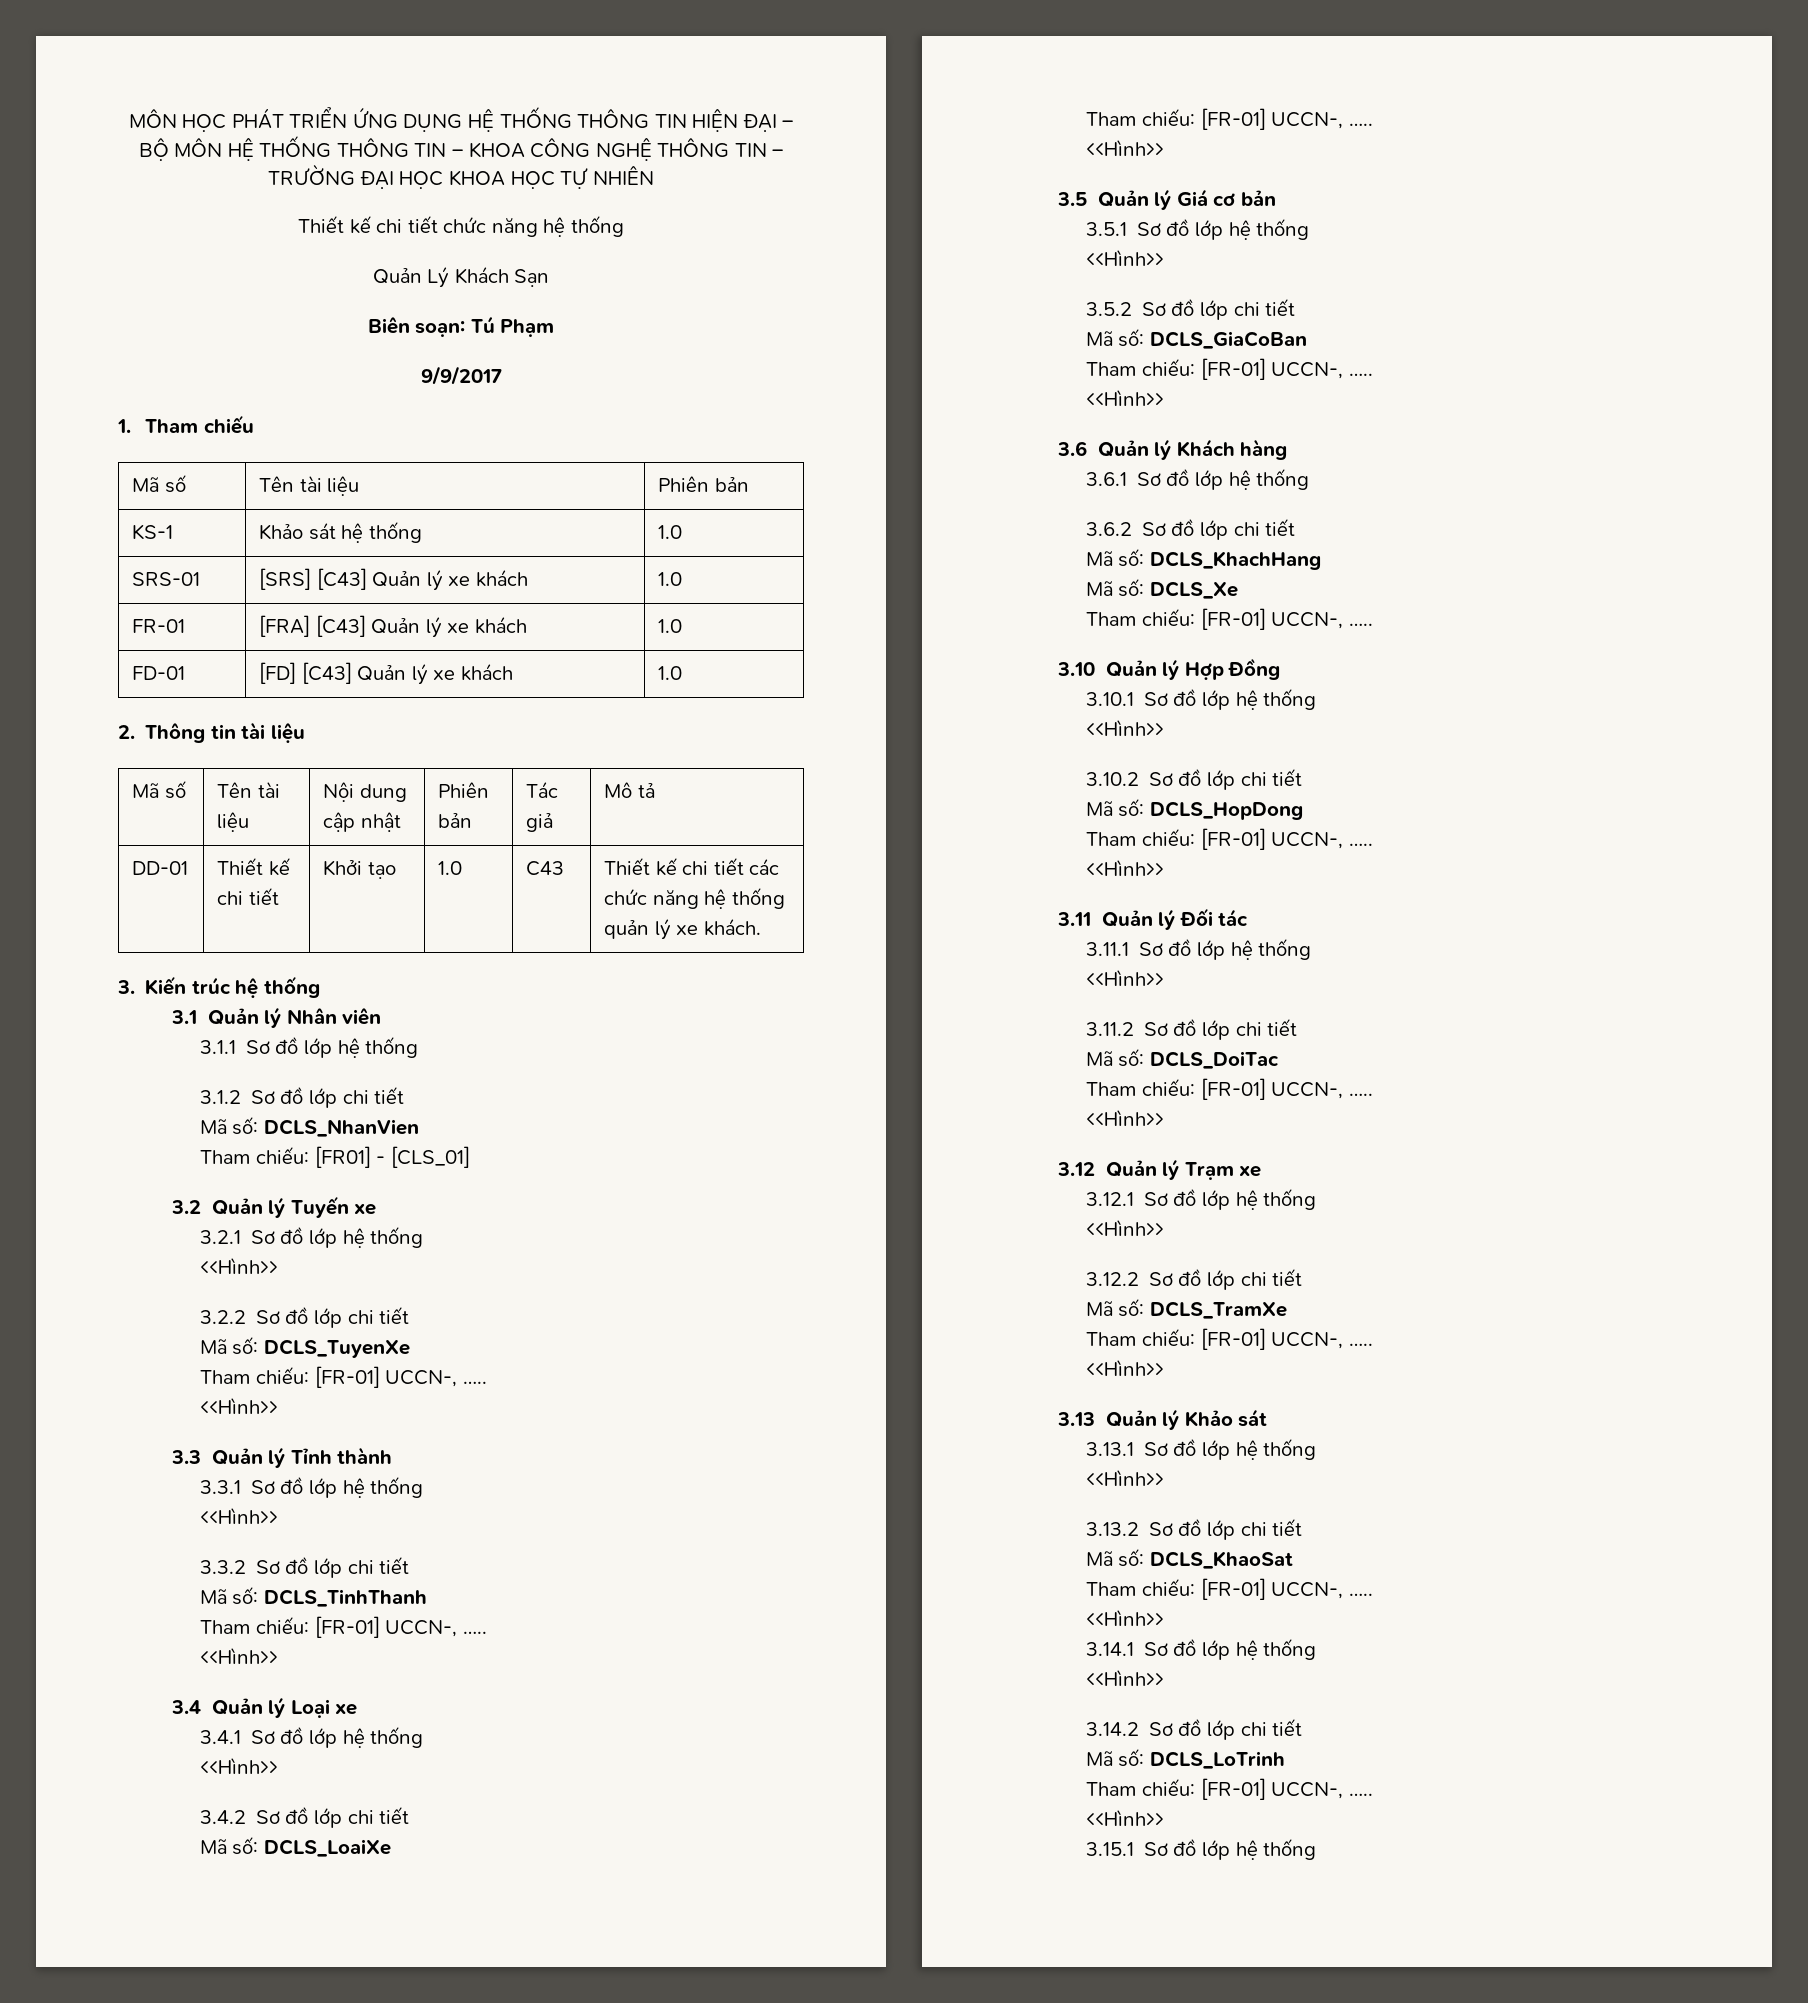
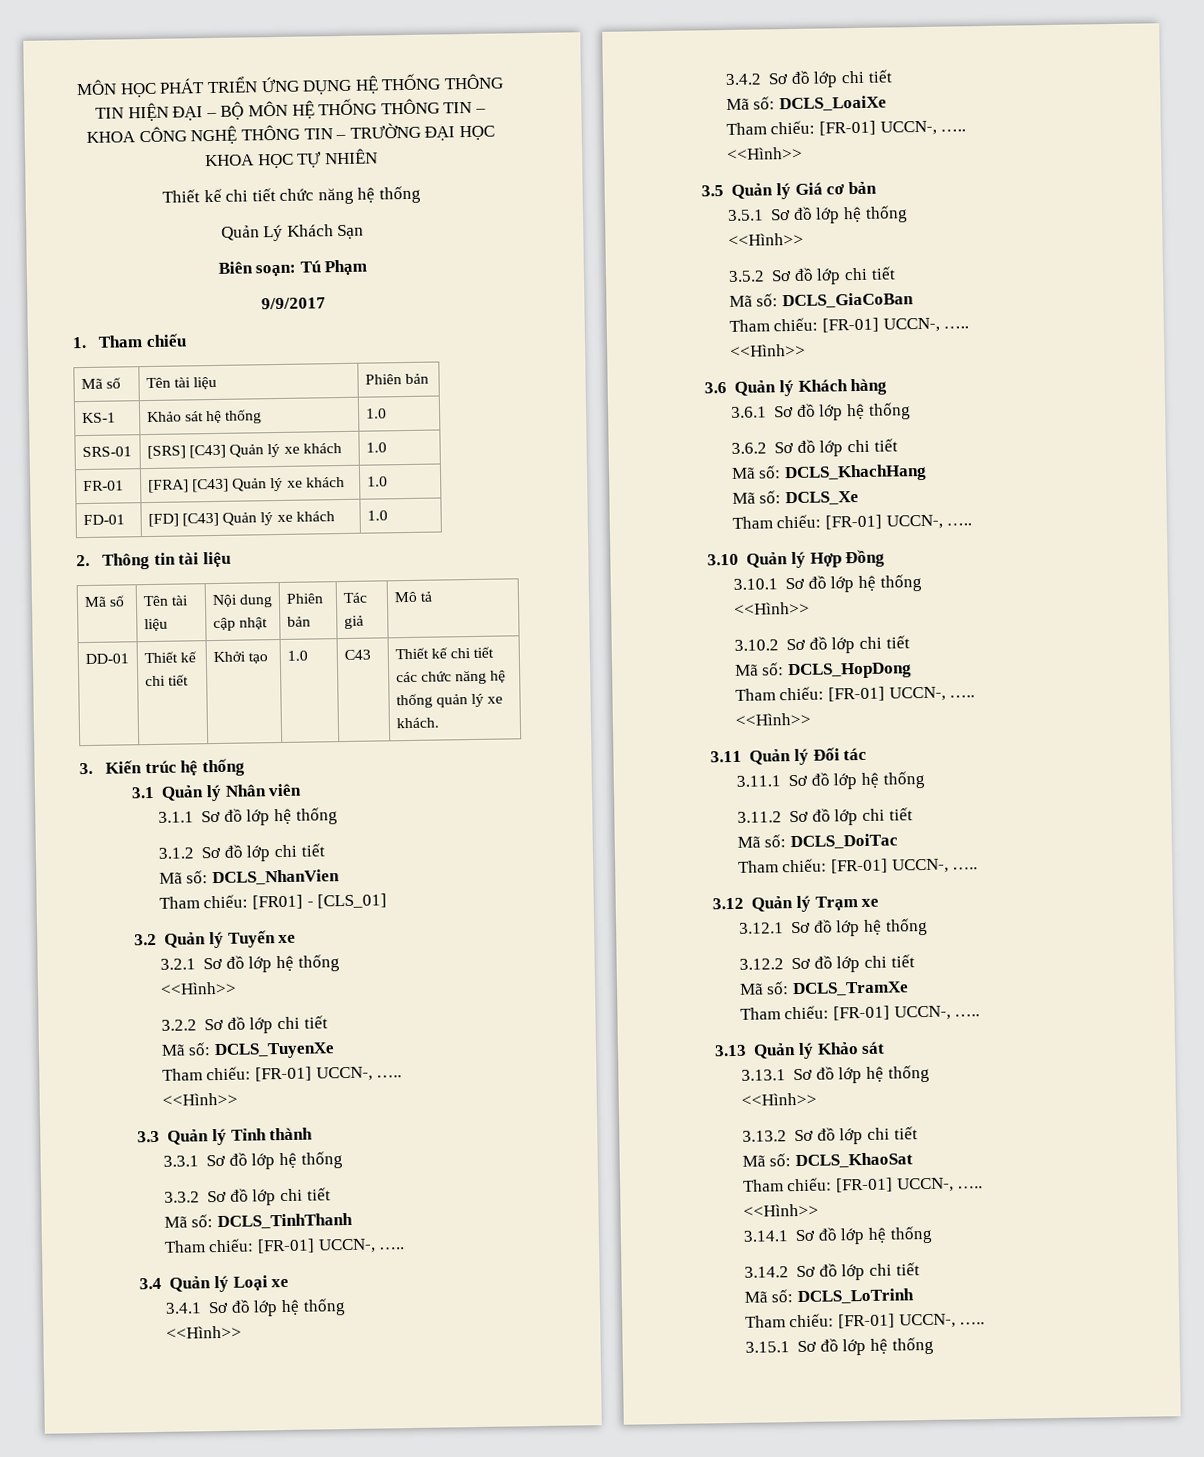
[199,1507,278,1524] // <<Hình>> -> (343, 1160) none
[199,1647,278,1664] // <<Hình>> -> (406, 1248) none
[1085,969,1164,986] // <<Hình>> -> (925, 779) none
[1085,1109,1164,1126] // <<Hình>> -> (979, 868) none
[1085,1219,1164,1236] // <<Hình>> -> (928, 926) none
[1085,1359,1164,1376] // <<Hình>> -> (981, 1015) none
[1085,1669,1164,1686] // <<Hình>> -> (933, 1234) none
[1085,1809,1164,1826] // <<Hình>> -> (986, 1323) none

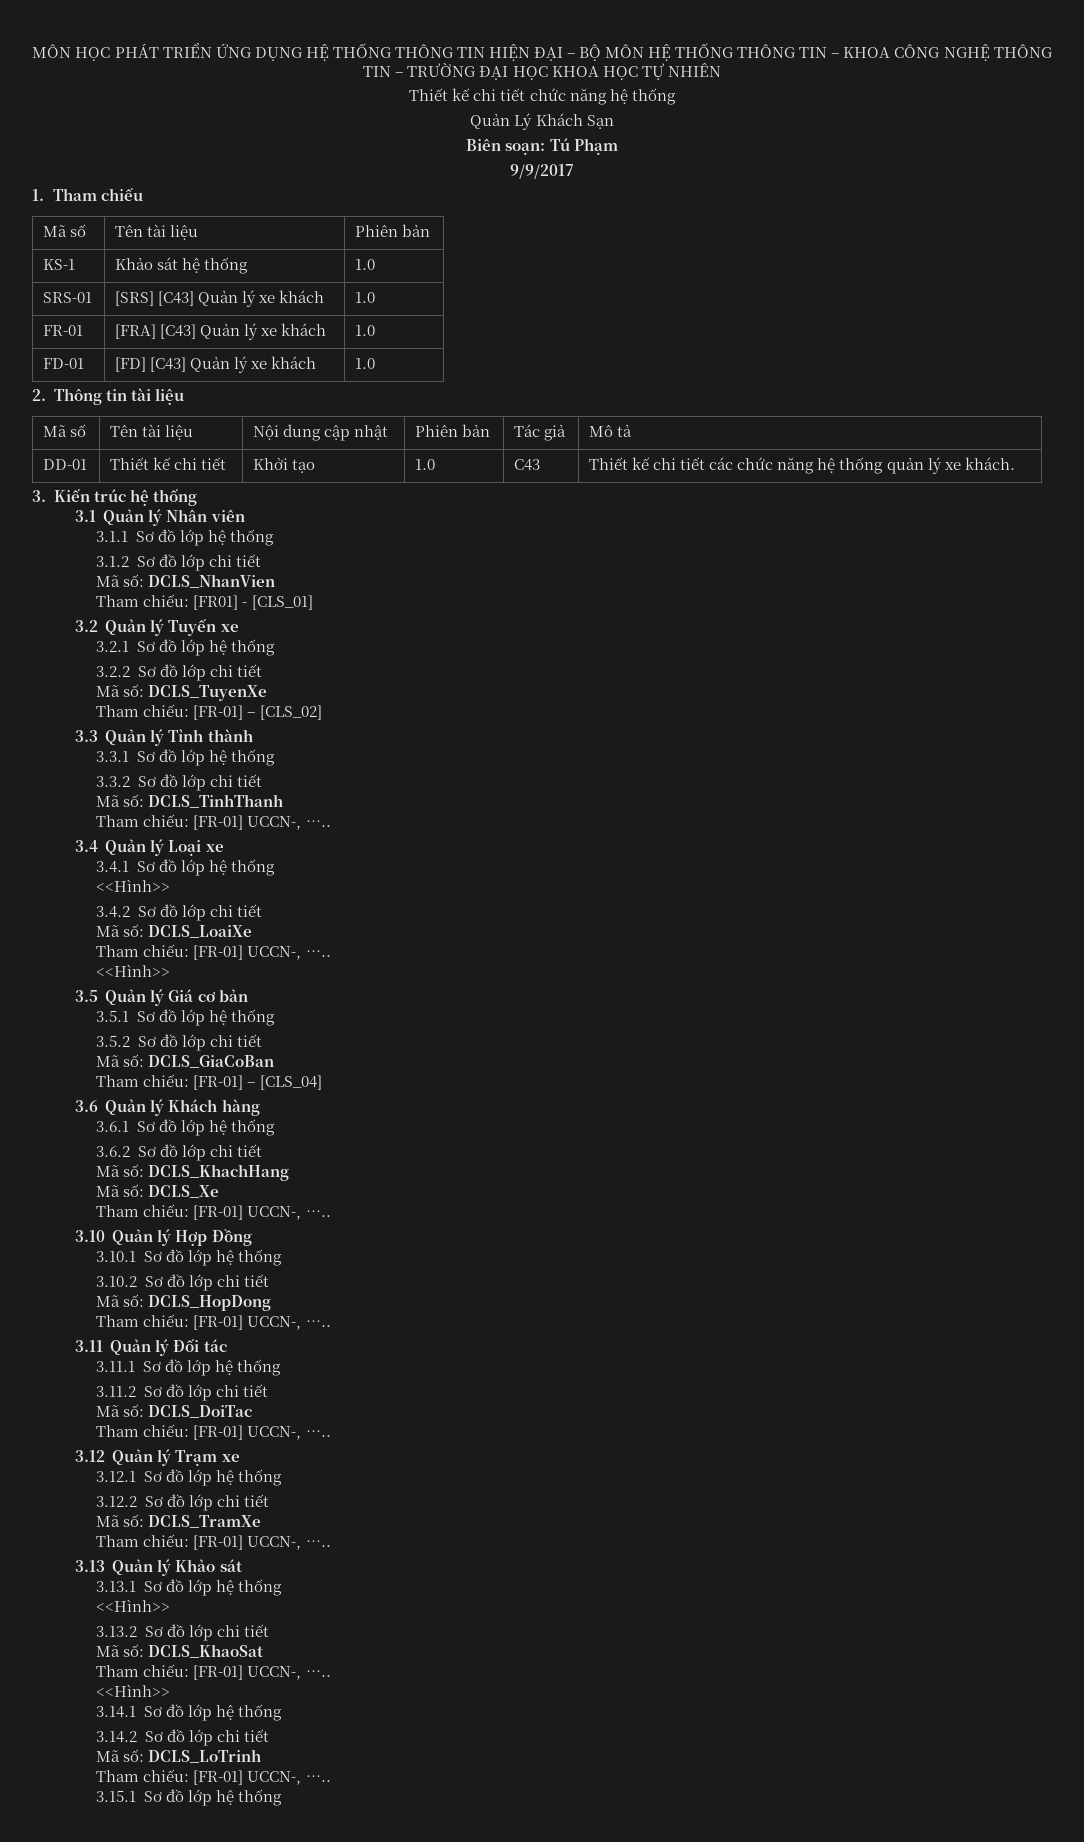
[159,981,237,995] // <<Hình>> -> (276, 647) none
[315,1066,403,1082] [161,1092,238,1106] UCCN-, ….. // <<Hình>> -> [247,705,322,720] – [CLS_02]
[727,232,804,246] // <<Hình>> -> (276, 1017) none
[882,317,970,333] [729,343,806,357] UCCN-, ….. // <<Hình>> -> [247,1075,322,1090] – [CLS_04]
[733,601,810,615] // <<Hình>> -> (283, 1257) none
[734,712,811,726] // <<Hình>> -> (331, 1323) none

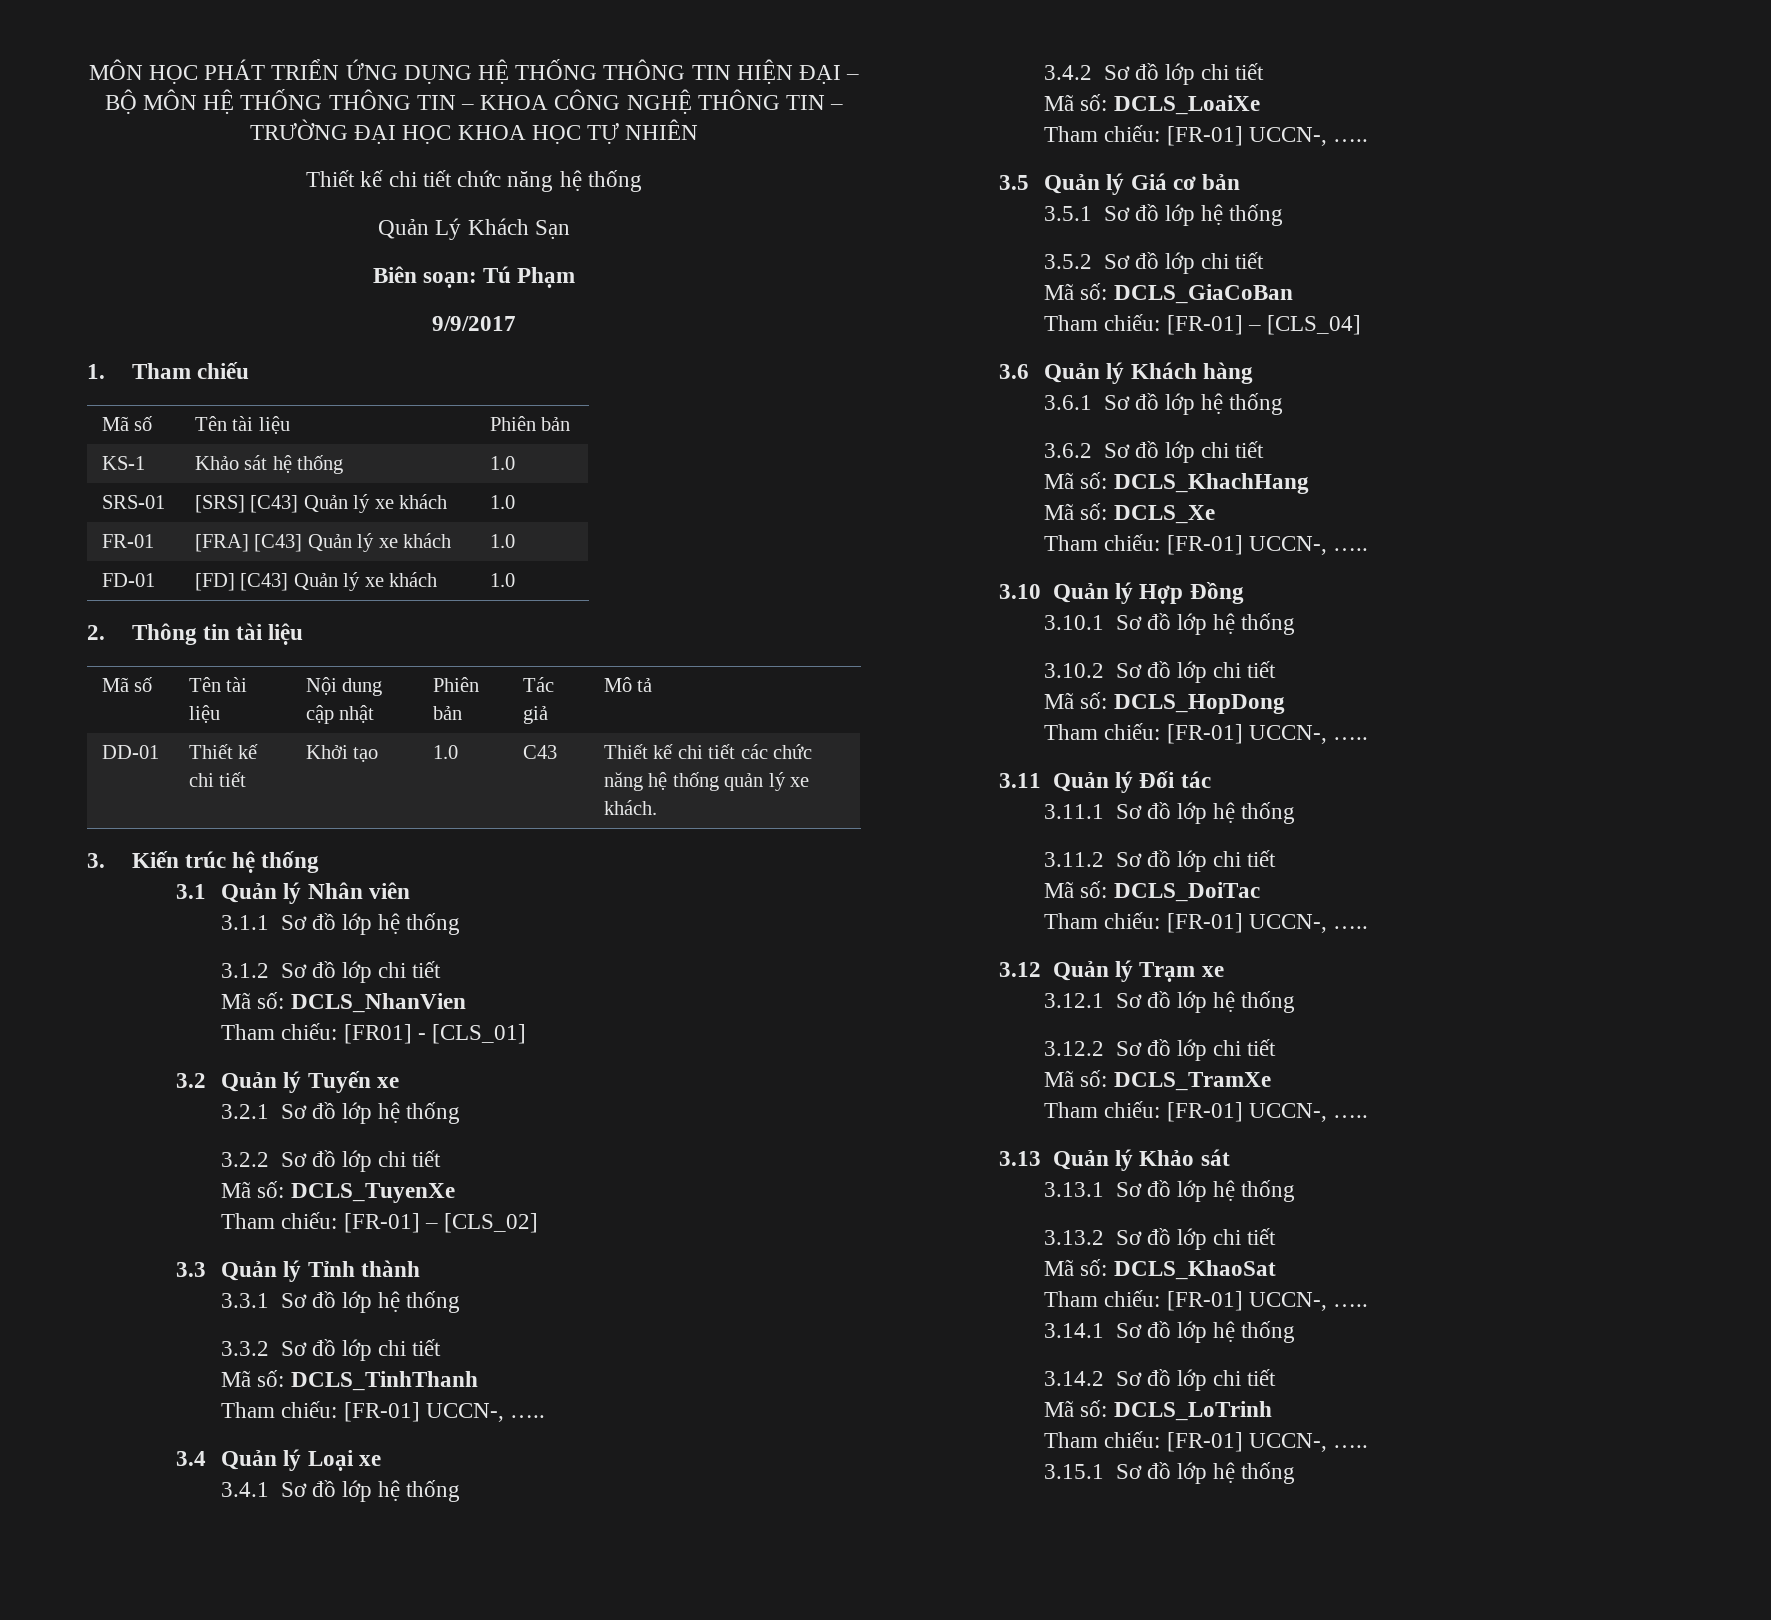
[96,879,171,892] // <<Hình>> -> (461, 1491) none
[96,964,171,977] // <<Hình>> -> (1368, 140) none
[96,1599,171,1612] // <<Hình>> -> (1296, 1191) none
[96,1684,171,1697] // <<Hình>> -> (1368, 1305) none

